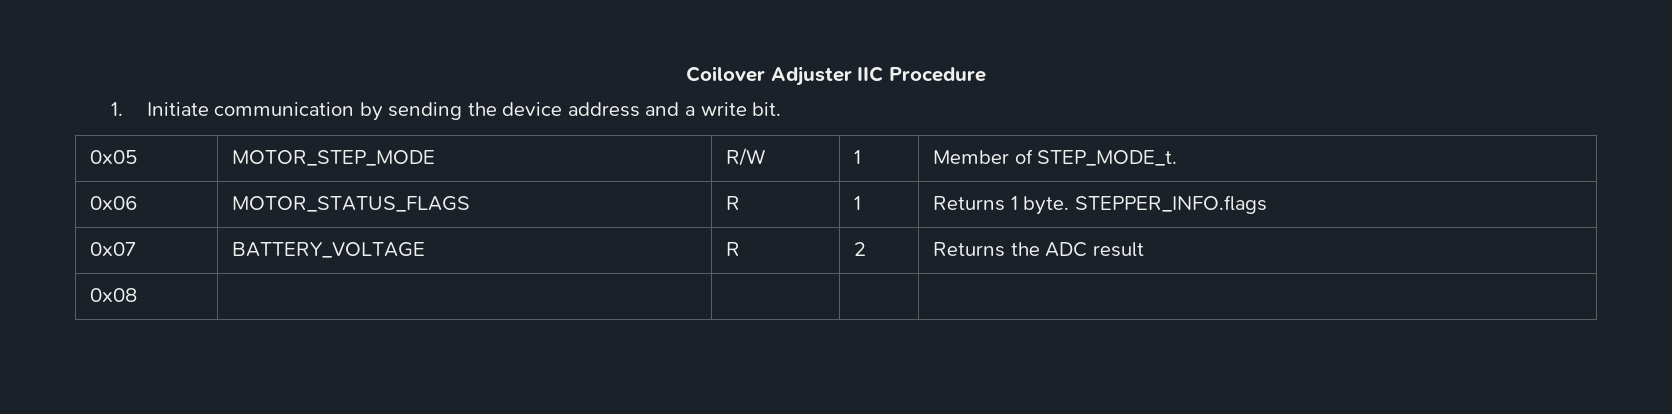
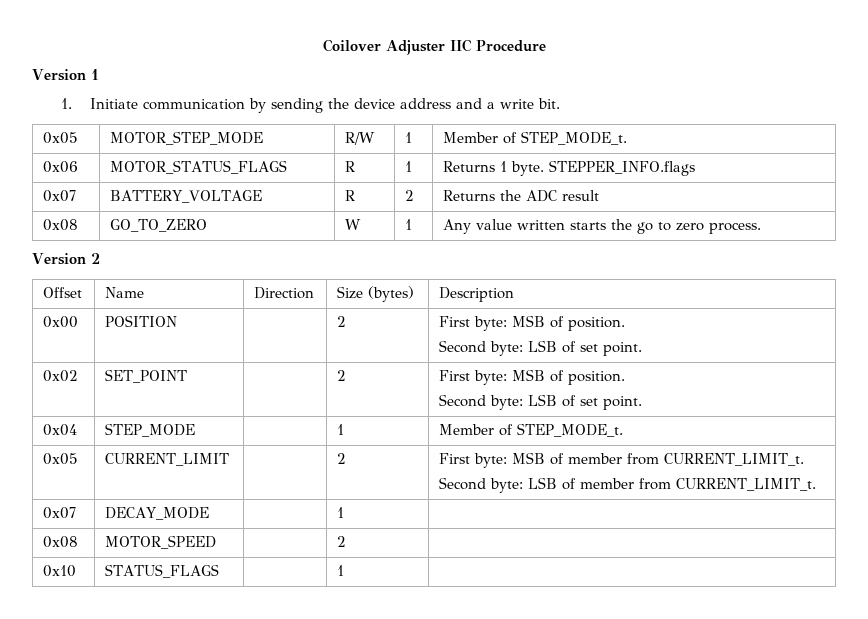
(986, 74) none -> [32,69,99,81] // Version 1
(137, 295) | | -> [109,219,207,232] [344,219,361,230] [404,219,412,230] [442,219,761,234] [32,253,100,265] [42,287,82,298] [104,287,144,298] [253,287,314,299] [336,286,414,302] [438,287,514,302] [42,316,78,328] [104,315,177,327] [336,316,346,327] [438,315,625,331] [438,340,642,356] [42,370,78,382] [104,369,187,383] [336,370,346,381] [438,369,625,385] [438,394,642,410] [42,424,77,436] [104,423,195,437] [336,424,344,435] [438,423,623,437] [42,453,78,465] [104,453,229,466] [336,453,346,464] [438,452,804,468] [438,477,816,493] [42,507,76,519] [104,507,209,520] [336,507,344,518] [42,536,78,548] [104,535,216,549] [336,536,346,547] [42,565,76,577] [104,564,219,578] [336,565,344,576] GO_TO_ZERO | W | 1 | Any value written starts the go to zero process. // Version 2 // Offset | Name | Direction | Size (bytes) | Description // 0x00 | POSITION | | 2 | First byte: MSB of position. // Second byte: LSB of set point. // 0x02 | SET_POINT | | 2 | First byte: MSB of position. // Second byte: LSB of set point. // 0x04 | STEP_MODE | | 1 | Member of STEP_MODE_t. // 0x05 | CURRENT_LIMIT | | 2 | First byte: MSB of member from CURRENT_LIMIT_t. // Second byte: LSB of member from CURRENT_LIMIT_t. // 0x07 | DECAY_MODE | | 1 | // 0x08 | MOTOR_SPEED | | 2 | // 0x10 | STATUS_FLAGS | | 1

